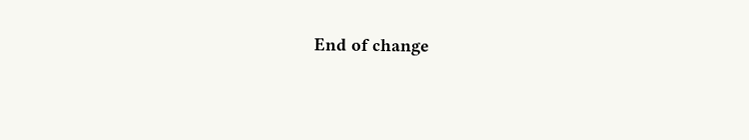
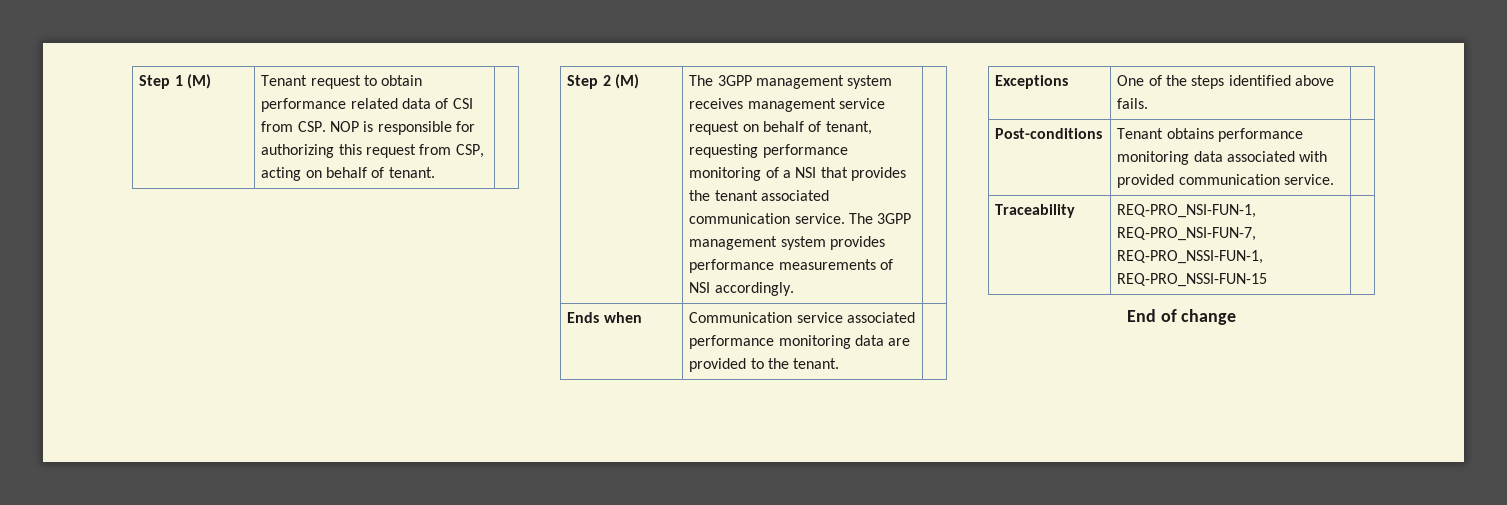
(313, 44) none -> [139,74,212,89] [261,75,423,89] [261,98,473,112] [261,121,476,135] [261,144,484,158] [261,167,435,181] [567,74,640,89] [689,75,893,89] [689,98,886,112] [689,121,872,135] [689,144,848,158] [689,167,907,181] [689,190,830,201] [689,213,912,224] [689,236,886,250] [689,259,894,273] [689,282,794,296] [567,312,642,323] [689,312,916,323] [689,335,911,349] [689,358,840,372] [995,75,1069,89] [1117,75,1335,89] [1117,98,1149,109] [995,128,1103,139] [1117,128,1304,142] [1117,151,1328,165] [1117,174,1335,188] [995,204,1076,218] [1117,204,1257,218] [1117,227,1257,241] [1117,250,1264,264] [1117,273,1268,287] Step 1 (M) | Tenant request to obtain performance related data of CSI from CSP. NOP is responsible for authorizing this request from CSP, acting on behalf of tenant. | // Step 2 (M) | The 3GPP management system receives management service request on behalf of tenant, requesting performance monitoring of a NSI that provides the tenant associated communication service. The 3GPP management system provides performance measurements of NSI accordingly. | // Ends when | Communication service associated performance monitoring data are provided to the tenant. | // Exceptions | One of the steps identified above fails. | // Post-conditions | Tenant obtains performance monitoring data associated with provided communication service. | // Traceability | REQ-PRO_NSI-FUN-1, REQ-PRO_NSI-FUN-7, REQ-PRO_NSSI-FUN-1, REQ-PRO_NSSI-FUN-15 | //

